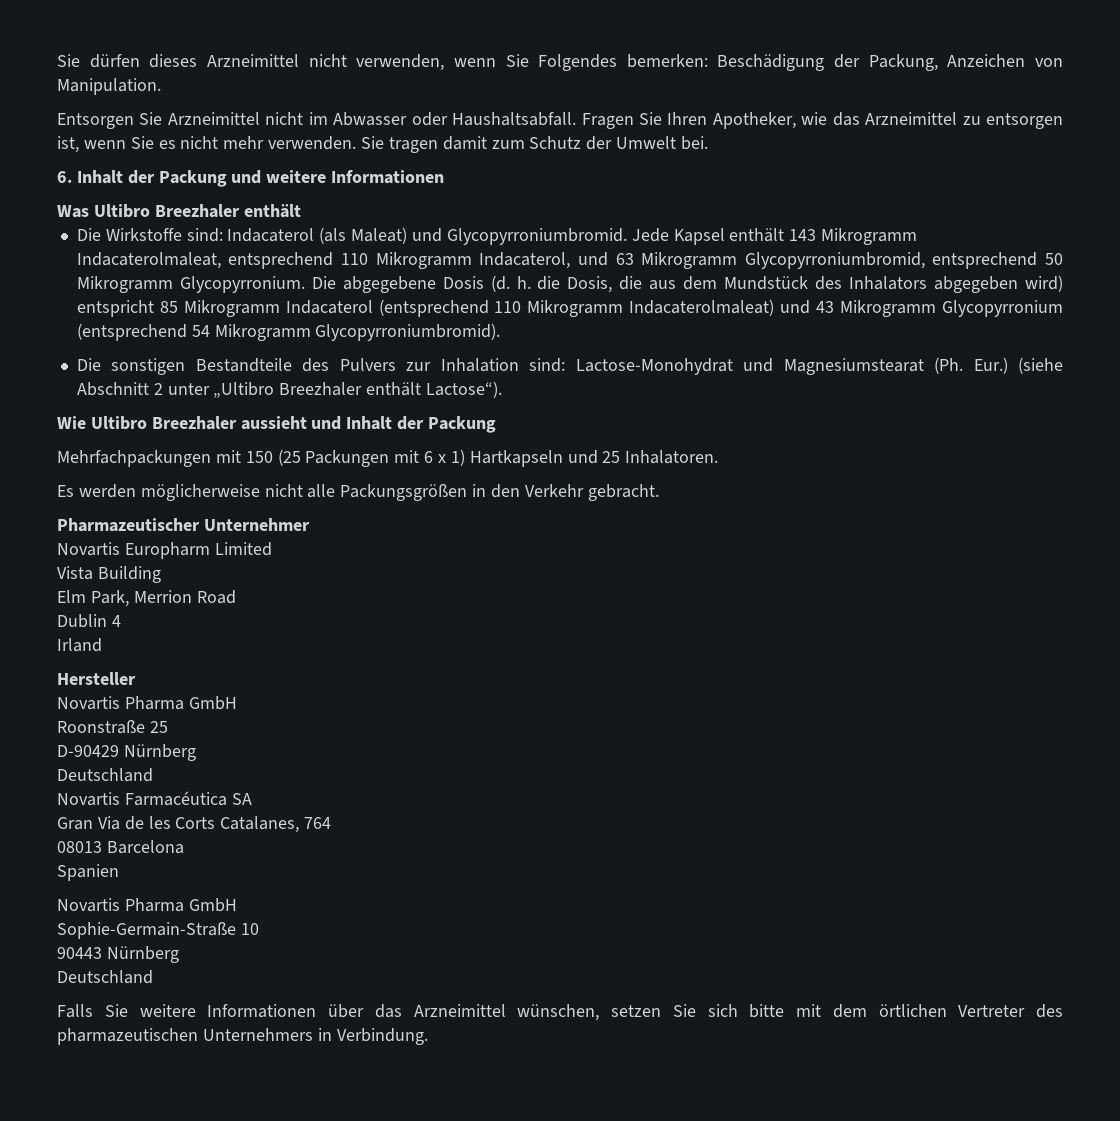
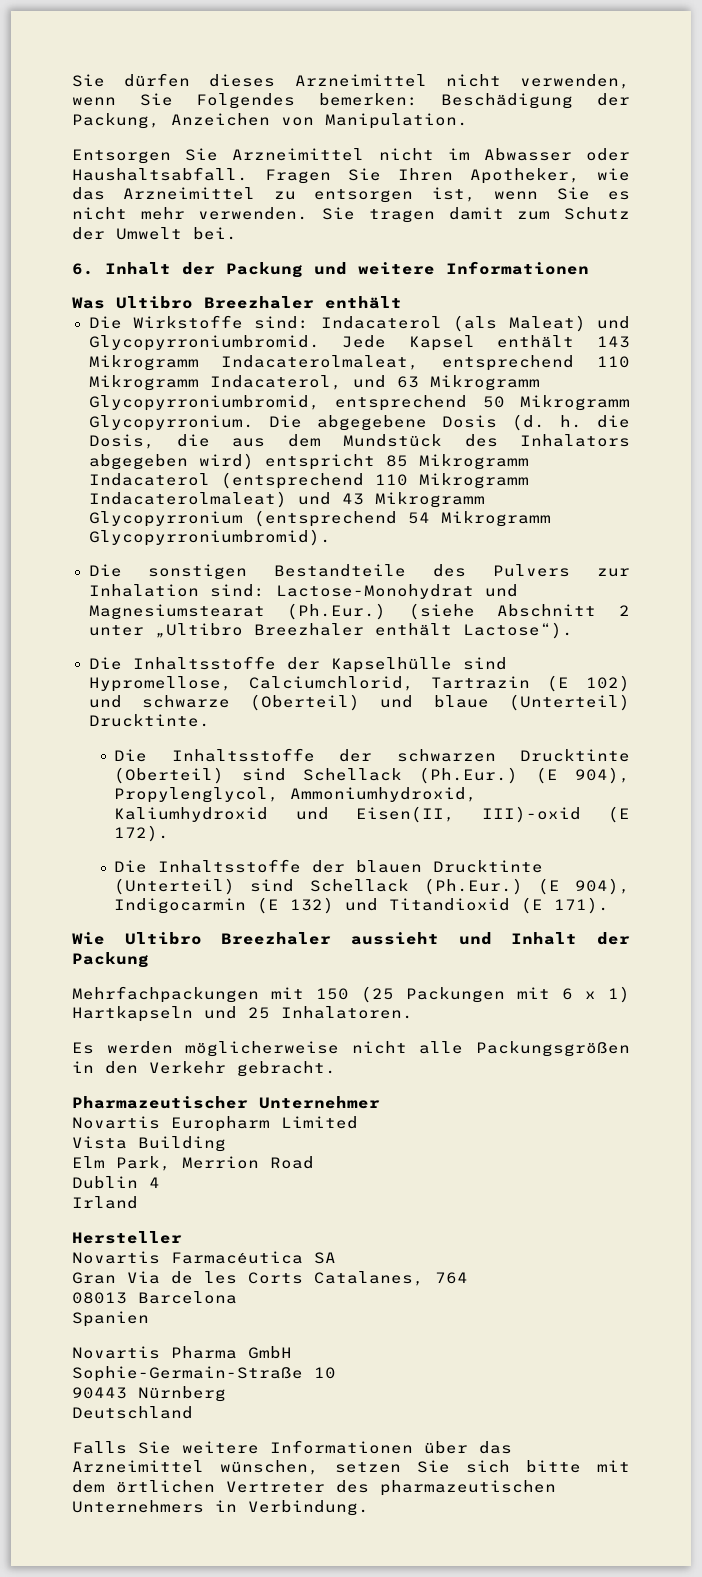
[934,357,1008,374] (Ph. Eur.) -> [287,603,387,620] (Ph.Eur.)
(502, 389) none -> [88,656,507,673] [88,675,630,692] [88,694,630,711] [88,714,210,727] [114,748,630,762] [114,767,630,784] [114,787,478,803] [114,806,630,823] [114,825,170,842] [114,859,544,873] [114,878,631,895] [114,897,610,914] // Die Inhaltsstoffe der Kapselhülle sind Hypromellose, Calciumchlorid, Tartrazin (E 102) und schwarze (Oberteil) und blaue (Unterteil) Drucktinte. // Die Inhaltsstoffe der schwarzen Drucktinte (Oberteil) sind Schellack (Ph.Eur.) (E 904), Propylenglycol, Ammoniumhydroxid, Kaliumhydroxid und Eisen(II, III)-oxid (E 172). // Die Inhaltsstoffe der blauen Drucktinte (Unterteil) sind Schellack (Ph.Eur.) (E 904), Indigocarmin (E 132) und Titandioxid (E 171).
[57,696,237,710] [57,720,168,734] [57,744,196,761] [57,768,153,782] // Novartis Pharma GmbH // Roonstraße 25 // D-90429 Nürnberg // Deutschland -> (182, 1237) none

